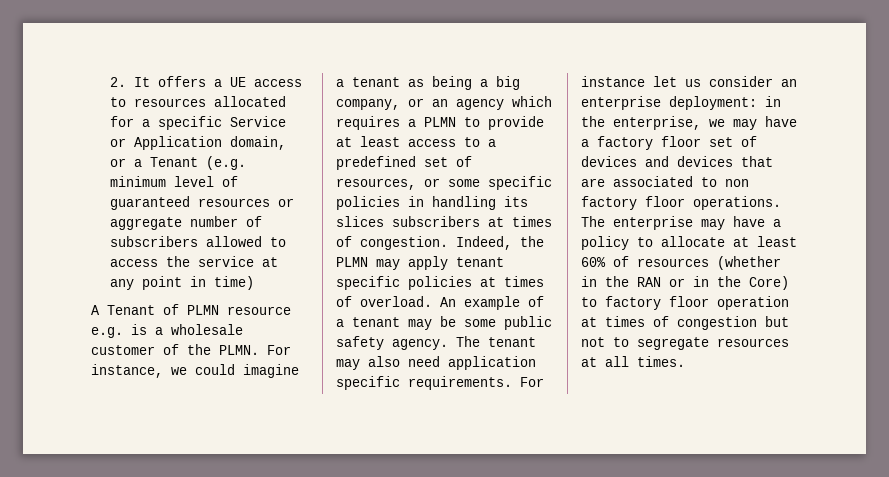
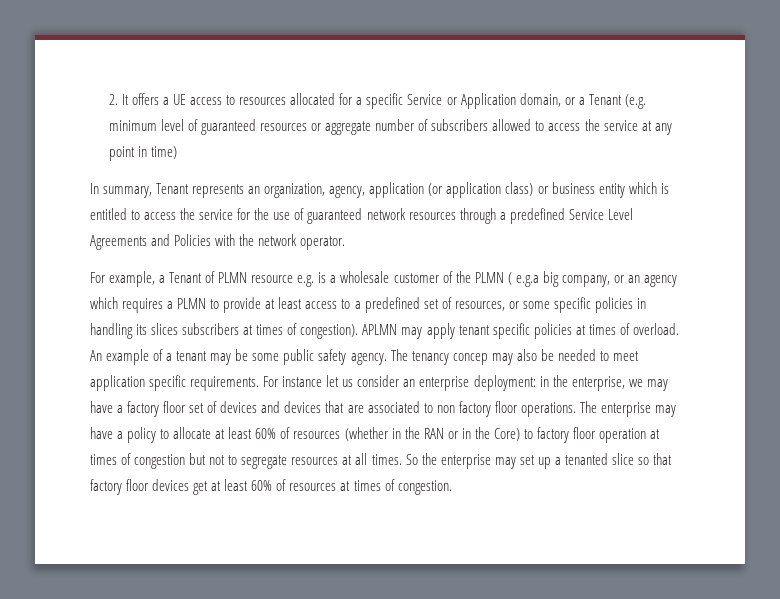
[91,305,100,315] A -> [90,182,669,198] [90,208,633,224] [90,234,346,250] [90,271,166,287] In summary, Tenant represents an organization, agency, application (or application class) or business entity which is entitled to access the service for the use of guaranteed network resources through a predefined Service Level Agreements and Policies with the network operator. // For example, a
[219,345,291,355] [91,364,299,378] [336,76,488,90] PLMN. For instance, we could imagine a tenant as being a -> [474,272,539,287] PLMN ( e.g.a
[360,236,544,250] [336,257,368,267] congestion. Indeed, the PLMN -> [300,324,398,339] congestion). APLMN
[488,337,536,347] [336,356,440,370] tenant may also need -> [411,349,639,365] tenancy concep may also be needed to meet
(685, 361) none -> [405,453,673,469] [90,479,452,495] So the enterprise may set up a tenanted slice so that factory floor devices get at least 60% of resources at times of congestion.

